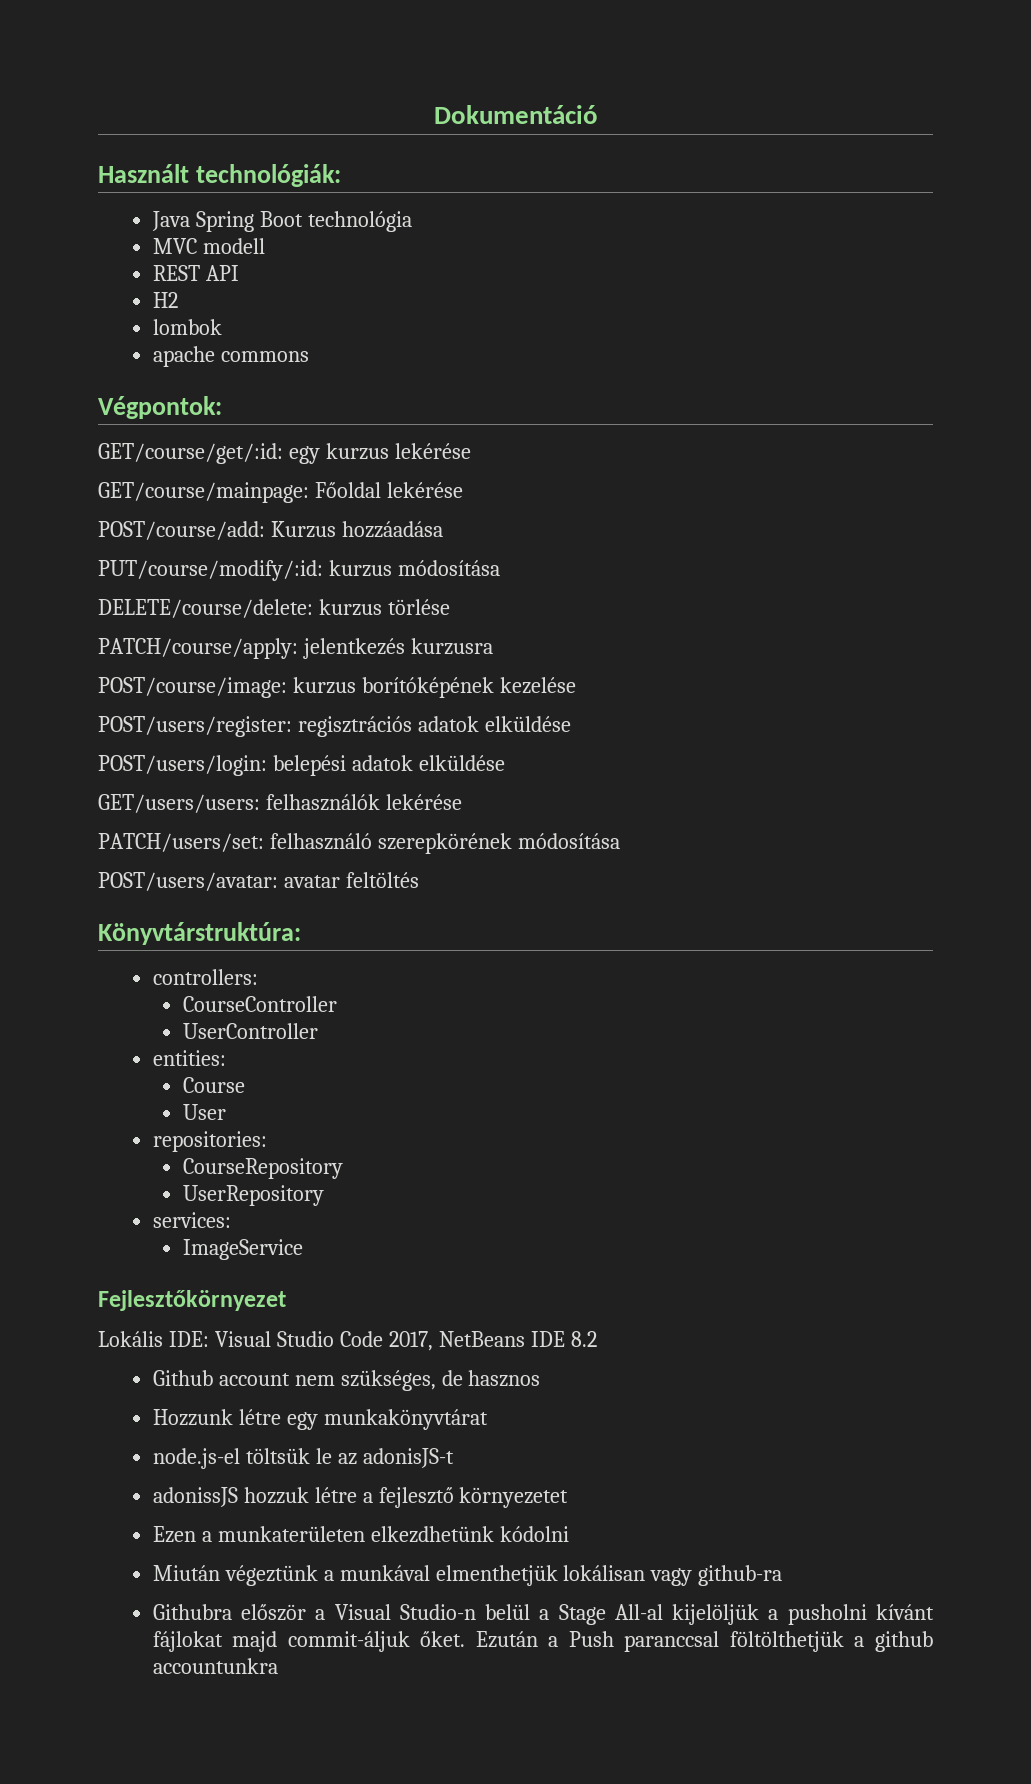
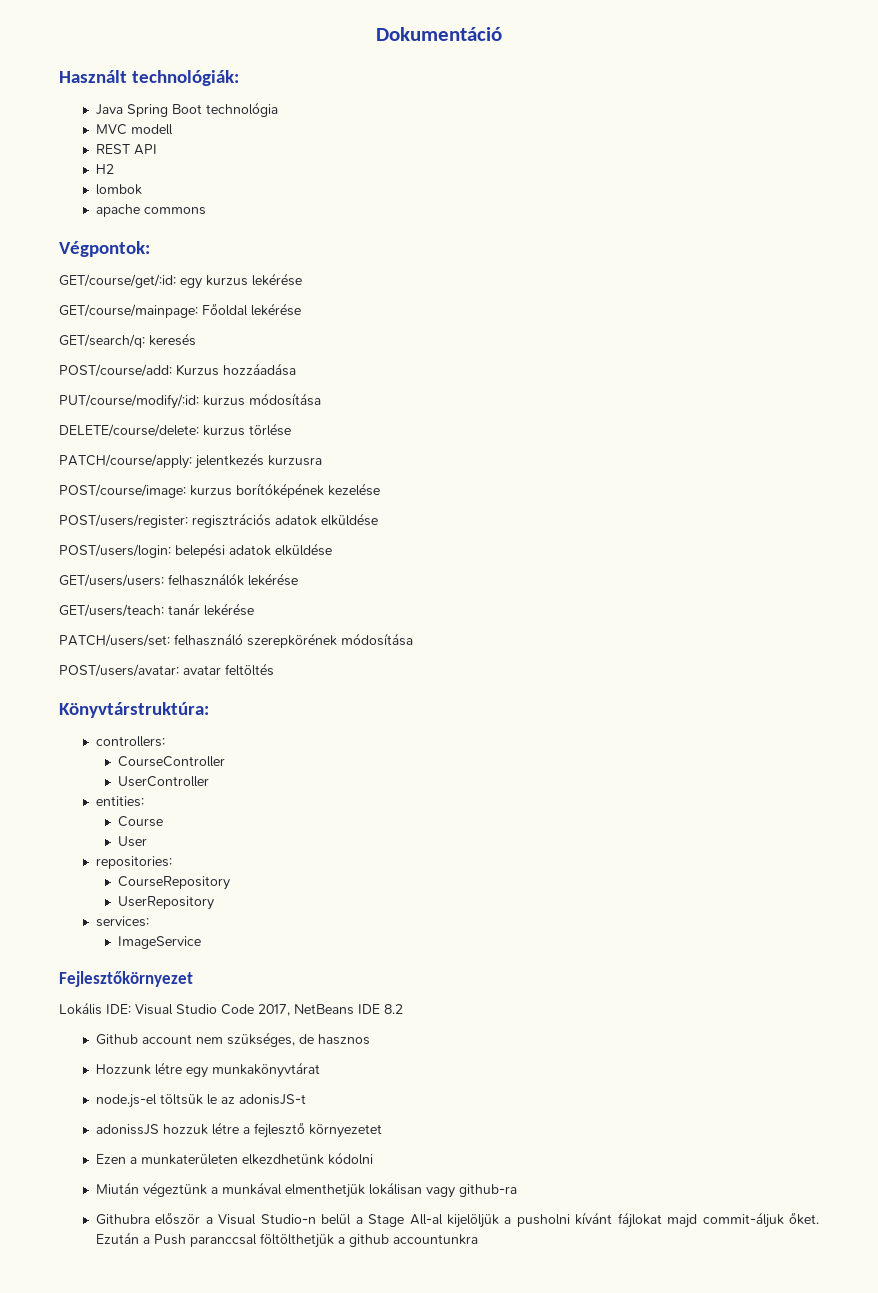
(463, 490) none -> [59,333,196,348] // GET/search/q: keresés
(462, 802) none -> [59,603,254,617] // GET/users/teach: tanár lekérése

